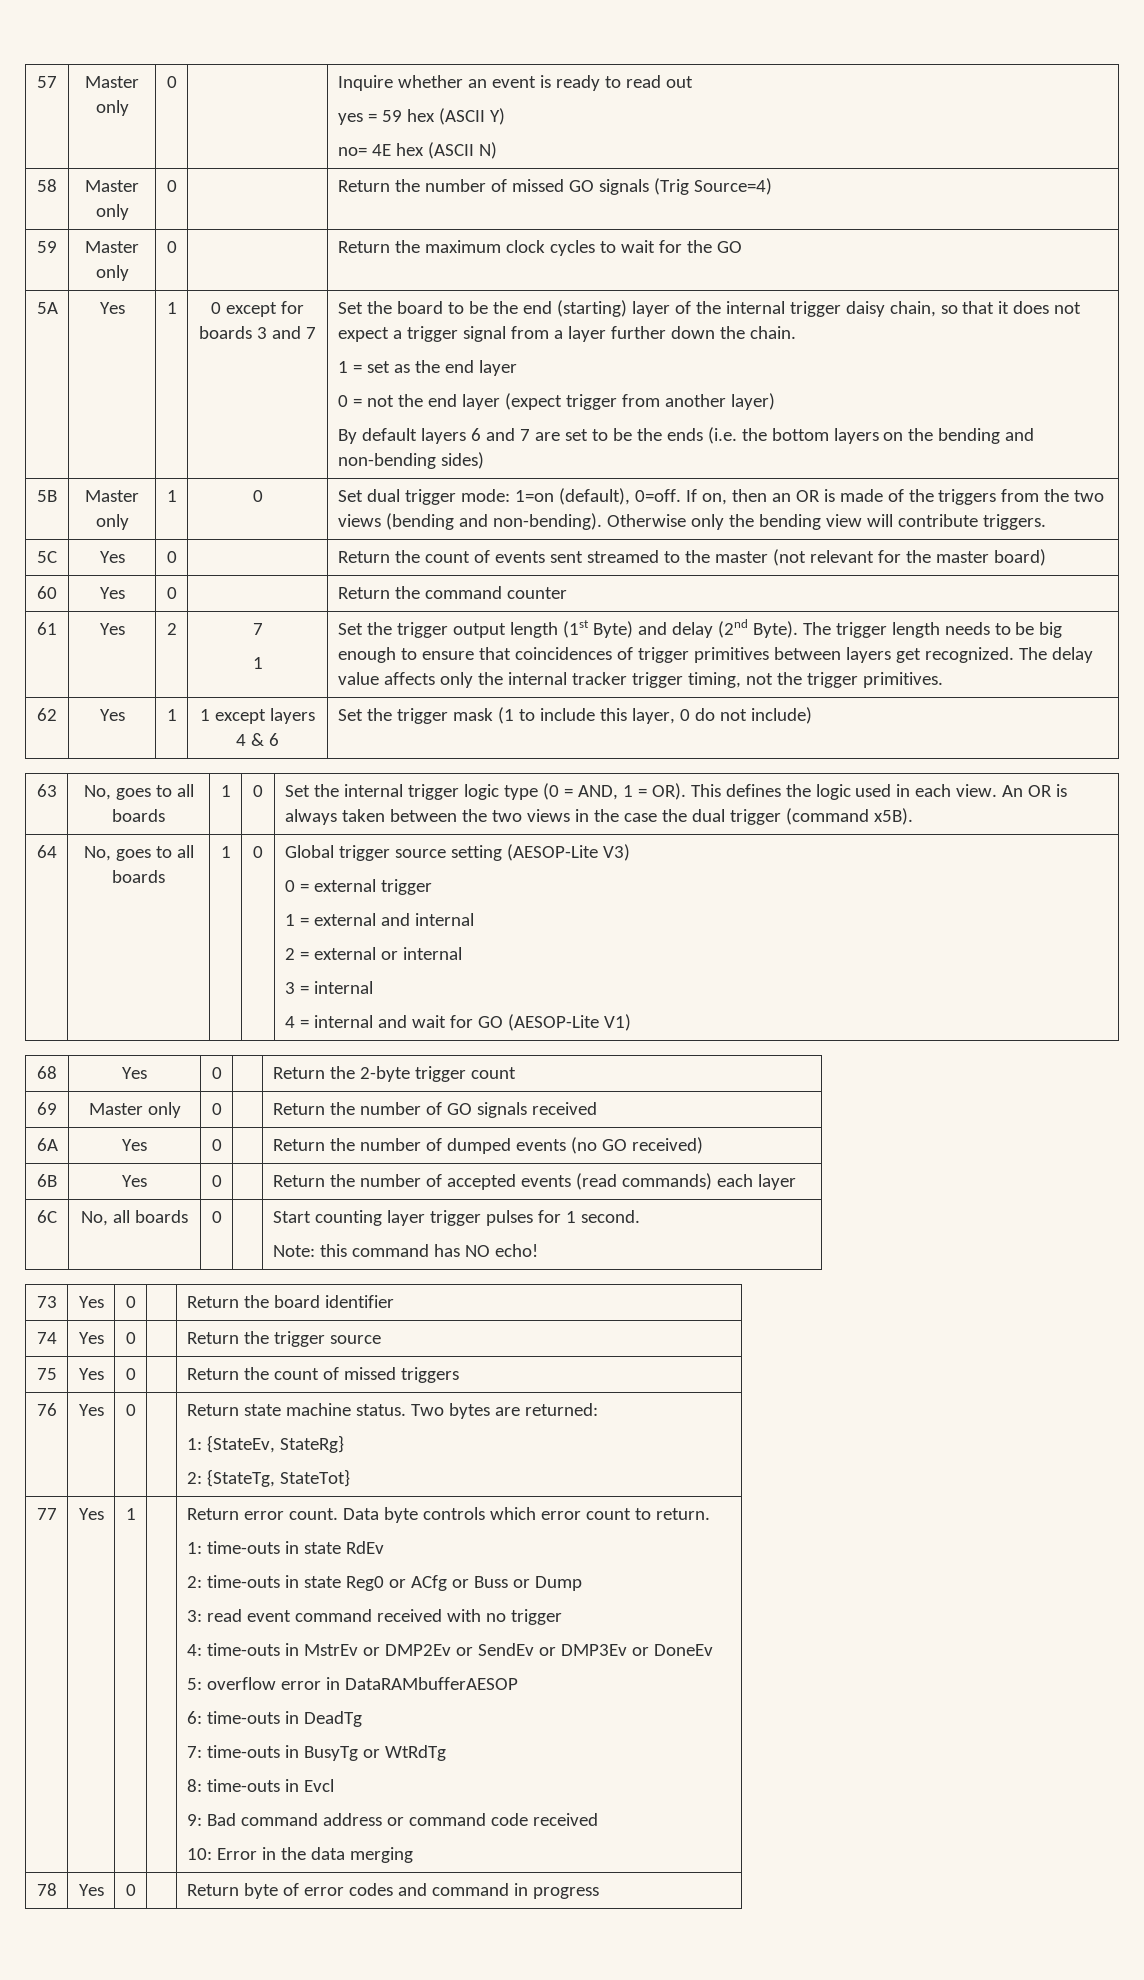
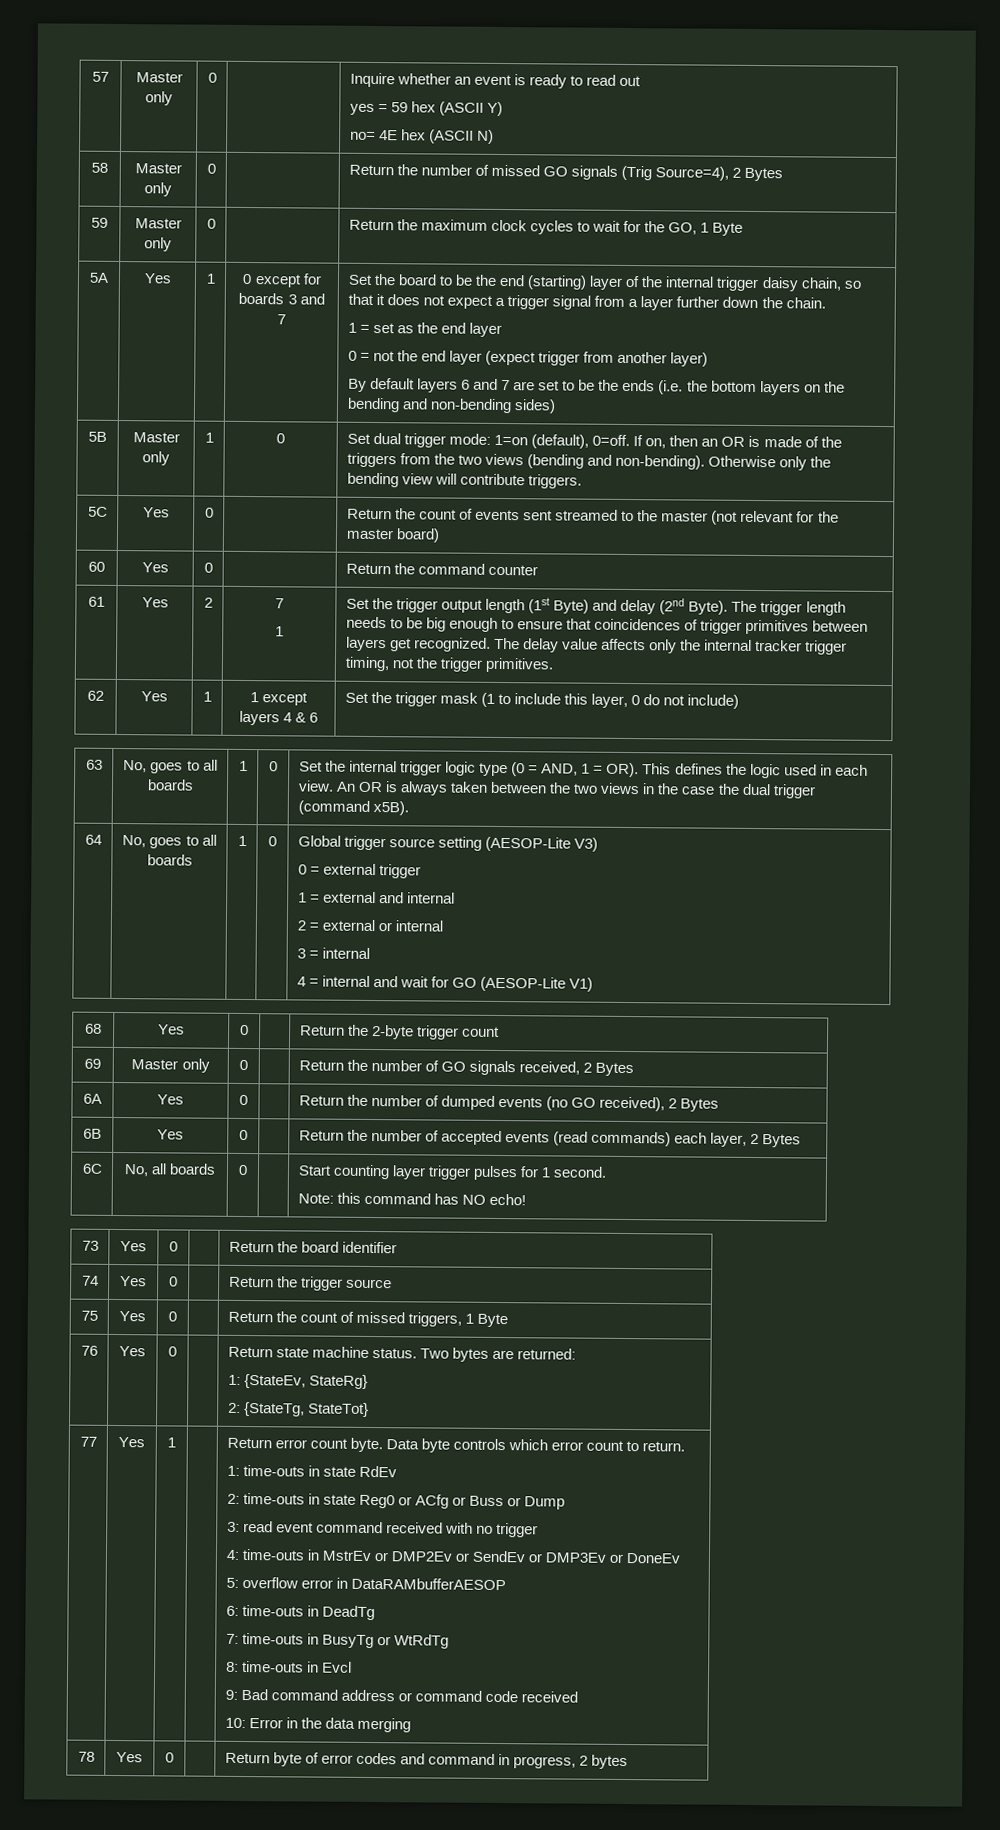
[693,178,772,195] Source=4) -> [655,166,784,182] Source=4), 2 Bytes
[716,241,742,253] GO -> [668,222,744,236] GO, 1 Byte
[531,1102,597,1115] received -> [519,1061,635,1077] received, 2 Bytes
[631,1137,703,1154] received) -> [599,1096,720,1112] received), 2 Bytes
[757,1174,796,1190] layer -> [710,1132,802,1148] layer, 2 Bytes
[400,1367,459,1383] triggers -> [408,1312,509,1328] triggers, 1 Byte
[288,1508,338,1520] count. -> [309,1437,384,1453] count byte.
[532,1887,599,1899] progress -> [513,1754,629,1770] progress, 2 bytes

